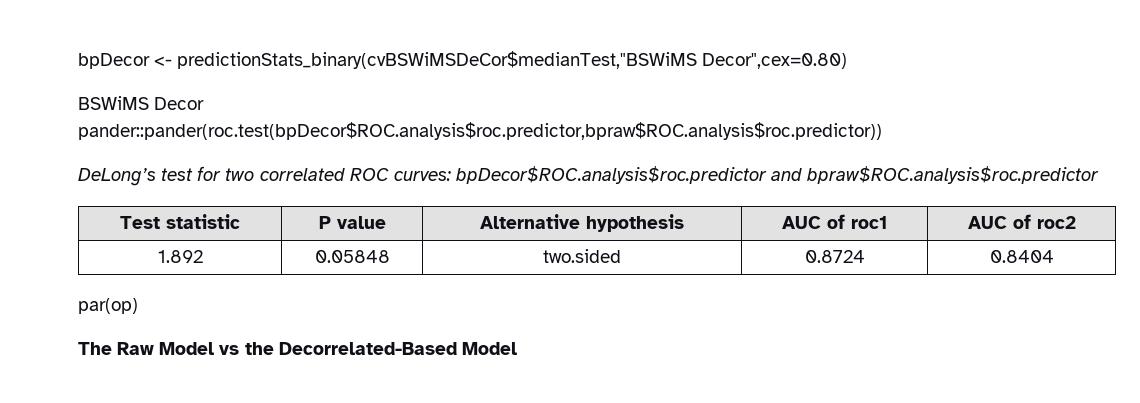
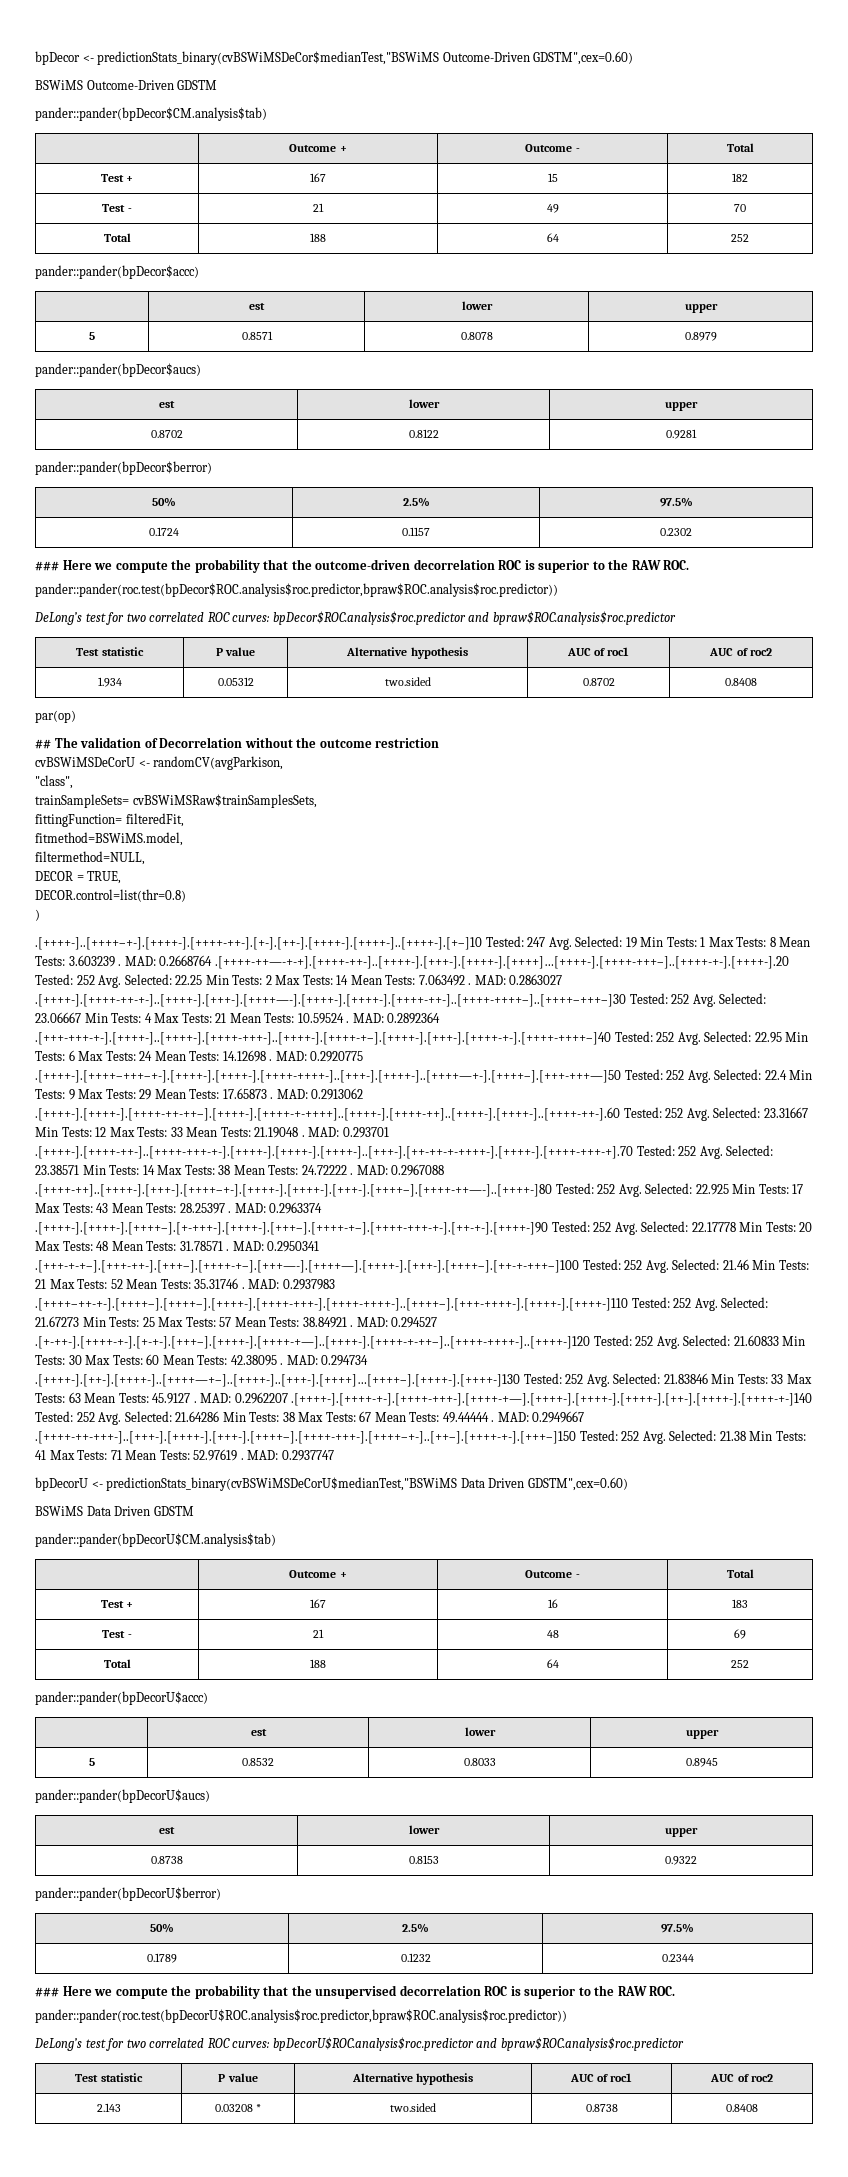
[702,53,848,69] [78,96,205,110] Decor",cex=0.80) // BSWiMS Decor -> [442,51,634,65] [35,80,218,90] [35,107,267,121] [289,144,347,152] [525,144,580,152] [726,143,754,152] [100,174,134,182] [310,173,326,182] [547,173,558,182] [732,173,748,182] [102,204,132,212] [313,203,324,212] [546,204,559,213] [734,204,746,212] [103,233,131,242] [310,233,326,242] [546,233,559,242] [731,234,749,242] [35,265,199,279] [249,303,265,310] [461,301,493,310] [684,303,718,313] [89,332,95,340] [241,331,273,340] [460,332,493,340] [684,332,717,341] [35,363,201,377] [159,401,175,408] [408,399,440,408] [665,401,698,411] [150,430,183,438] [408,429,439,438] [666,429,697,439] [35,461,212,475] [152,497,176,507] [402,497,430,507] [659,497,693,507] [149,527,179,536] [402,527,430,536] [660,528,692,536] [35,559,690,573] Outcome-Driven GDSTM",cex=0.60) // BSWiMS Outcome-Driven GDSTM // pander::pander(bpDecor$CM.analysis$tab) // | Outcome + | Outcome - | Total // Test + | 167 | 15 | 182 // Test - | 21 | 49 | 70 // Total | 188 | 64 | 252 // pander::pander(bpDecor$accc) // | est | lower | upper // 5 | 0.8571 | 0.8078 | 0.8979 // pander::pander(bpDecor$aucs) // est | lower | upper // 0.8702 | 0.8122 | 0.9281 // pander::pander(bpDecor$berror) // 50% | 2.5% | 97.5% // 0.1724 | 0.1157 | 0.2302 // ### Here we compute the probability that the outcome-driven decorrelation ROC is superior to the RAW ROC.
[157,250,203,263] [314,250,390,263] [543,249,621,263] [804,250,865,263] [989,250,1054,263] 1.892 | 0.05848 | two.sided | 0.8724 | 0.8404 -> [97,677,122,687] [217,677,254,686] [384,677,431,686] [582,678,615,686] [725,678,757,686] 1.934 | 0.05312 | two.sided | 0.8702 | 0.8408
[78,342,517,355] The Raw Model vs the Decorrelated-Based Model -> [35,737,440,749] [35,756,284,770] [35,775,73,789] [35,794,317,808] [35,813,184,827] [35,832,183,846] [35,851,145,865] [35,871,122,884] [35,889,186,902] [35,909,40,921] [35,936,811,950] [35,955,789,969] [35,974,563,988] [35,993,767,1007] [35,1012,441,1024] [35,1031,809,1045] [35,1050,364,1062] [35,1069,813,1083] [35,1088,364,1100] [35,1107,808,1121] [35,1127,389,1138] [35,1145,774,1159] [35,1164,445,1176] [35,1183,804,1197] [35,1202,323,1214] [35,1221,813,1235] [35,1241,320,1252] [35,1259,809,1273] [35,1278,335,1290] [35,1297,769,1311] [35,1316,438,1328] [35,1335,806,1349] [35,1354,369,1366] [35,1373,812,1387] [35,1392,813,1406] [35,1411,585,1425] [35,1430,806,1444] [35,1449,334,1461] [35,1477,628,1491] [35,1506,194,1516] [35,1533,276,1547] [289,1570,347,1578] [525,1570,580,1578] [726,1569,754,1578] [100,1600,134,1608] [310,1599,326,1608] [547,1599,558,1608] [732,1599,748,1608] [102,1630,132,1638] [313,1629,324,1638] [546,1630,559,1638] [734,1629,746,1639] [103,1659,131,1668] [310,1659,326,1668] [546,1659,559,1668] [731,1660,749,1668] [35,1691,208,1705] [250,1729,267,1736] [464,1727,496,1736] [685,1729,719,1739] [88,1758,95,1766] [242,1758,274,1766] [463,1758,496,1766] [685,1758,718,1767] [35,1789,210,1803] [159,1827,175,1834] [408,1825,440,1834] [665,1827,698,1837] [150,1856,183,1864] [408,1855,439,1864] [665,1856,697,1865] [35,1887,221,1901] [150,1923,174,1933] [402,1923,429,1933] [661,1923,694,1933] [147,1953,177,1963] [400,1953,431,1962] [661,1954,694,1962] [35,1985,676,1999] [35,2009,567,2023] [34,2037,684,2051] [75,2073,143,2082] [218,2073,258,2082] [351,2073,474,2085] [569,2073,633,2082] [710,2074,773,2082] [96,2103,121,2112] [214,2104,262,2112] [390,2103,436,2112] [585,2104,618,2112] [726,2104,758,2112] ## The validation of Decorrelation without the outcome restriction // cvBSWiMSDeCorU <- randomCV(avgParkison, // "class", // trainSampleSets= cvBSWiMSRaw$trainSamplesSets, // fittingFunction= filteredFit, // fitmethod=BSWiMS.model, // filtermethod=NULL, // DECOR = TRUE, // DECOR.control=list(thr=0.8) // ) // .[++++-]..[++++–+-].[++++-].[++++-++-].[+-].[++-].[++++-].[++++-]..[++++-].[+–]10 Tested: 247 Avg. Selected: 19 Min Tests: 1 Max Tests: 8 Mean Tests: 3.603239 . MAD: 0.2668764 .[++++-++—-+-+].[++++-++-]..[++++-].[+++-].[++++-].[++++]…[++++-].[++++-+++–]..[++++-+-].[++++-].20 Tested: 252 Avg. Selected: 22.25 Min Tests: 2 Max Tests: 14 Mean Tests: 7.063492 . MAD: 0.2863027 .[++++-].[++++-++-+-]..[++++-].[+++-].[++++—-].[++++-].[++++-].[++++-++-]..[++++-++++–]..[++++–+++–]30 Tested: 252 Avg. Selected: 23.06667 Min Tests: 4 Max Tests: 21 Mean Tests: 10.59524 . MAD: 0.2892364 .[+++-+++-+-].[++++-]..[++++-].[++++-+++-]..[++++-].[++++-+–].[++++-].[+++-].[++++-+-].[++++-++++–]40 Tested: 252 Avg. Selected: 22.95 Min Tests: 6 Max Tests: 24 Mean Tests: 14.12698 . MAD: 0.2920775 .[++++-].[++++–+++–+-].[++++-].[++++-].[++++-++++-]..[+++-].[++++-]..[++++—+-].[++++–].[+++-+++—]50 Tested: 252 Avg. Selected: 22.4 Min Tests: 9 Max Tests: 29 Mean Tests: 17.65873 . MAD: 0.2913062 .[++++-].[++++-].[++++-++-++–].[++++-].[++++-+-++++]..[++++-].[++++-++]..[++++-].[++++-]..[++++-++-].60 Tested: 252 Avg. Selected: 23.31667 Min Tests: 12 Max Tests: 33 Mean Tests: 21.19048 . MAD: 0.293701 .[++++-].[++++-++-]..[++++-+++-+-].[++++-].[++++-].[++++-]..[+++-].[++-++-+-++++-].[++++-].[++++-+++-+].70 Tested: 252 Avg. Selected: 23.38571 Min Tests: 14 Max Tests: 38 Mean Tests: 24.72222 . MAD: 0.2967088 .[++++-++]..[++++-].[+++-].[++++–+-].[++++-].[++++-].[+++-].[++++–].[++++-++—-]..[++++-]80 Tested: 252 Avg. Selected: 22.925 Min Tests: 17 Max Tests: 43 Mean Tests: 28.25397 . MAD: 0.2963374 .[++++-].[++++-].[++++–].[+-+++-].[++++-].[+++–].[++++-+–].[++++-+++-+-].[++-+-].[++++-]90 Tested: 252 Avg. Selected: 22.17778 Min Tests: 20 Max Tests: 48 Mean Tests: 31.78571 . MAD: 0.2950341 .[+++-+-+–].[+++-++-].[+++–].[++++-+–].[+++—-].[++++—].[++++-].[+++-].[++++–].[++-+-+++–]100 Tested: 252 Avg. Selected: 21.46 Min Tests: 21 Max Tests: 52 Mean Tests: 35.31746 . MAD: 0.2937983 .[++++–++-+-].[++++–].[++++–].[++++-].[++++-+++-].[++++-++++-]..[++++–].[+++-++++-].[++++-].[++++-]110 Tested: 252 Avg. Selected: 21.67273 Min Tests: 25 Max Tests: 57 Mean Tests: 38.84921 . MAD: 0.294527 .[+-++-].[++++-+-].[+-+-].[+++–].[++++-].[++++-+—]..[++++-].[++++-+-++–]..[++++-++++-]..[++++-]120 Tested: 252 Avg. Selected: 21.60833 Min Tests: 30 Max Tests: 60 Mean Tests: 42.38095 . MAD: 0.294734 .[++++-].[++-].[++++-]..[++++—+–]..[++++-]..[+++-].[++++]…[++++–].[++++-].[++++-]130 Tested: 252 Avg. Selected: 21.83846 Min Tests: 33 Max Tests: 63 Mean Tests: 45.9127 . MAD: 0.2962207 .[++++-].[++++-+-].[++++-+++-].[++++-+—].[++++-].[++++-].[++++-].[++-].[++++-].[++++-+-]140 Tested: 252 Avg. Selected: 21.64286 Min Tests: 38 Max Tests: 67 Mean Tests: 49.44444 . MAD: 0.2949667 .[++++-++-+++-]..[+++-].[++++-].[+++-].[++++–].[++++-+++-].[++++–+-]..[++–].[++++-+-].[+++–]150 Tested: 252 Avg. Selected: 21.38 Min Tests: 41 Max Tests: 71 Mean Tests: 52.97619 . MAD: 0.2937747 // bpDecorU <- predictionStats_binary(cvBSWiMSDeCorU$medianTest,"BSWiMS Data Driven GDSTM",cex=0.60) // BSWiMS Data Driven GDSTM // pander::pander(bpDecorU$CM.analysis$tab) // | Outcome + | Outcome - | Total // Test + | 167 | 16 | 183 // Test - | 21 | 48 | 69 // Total | 188 | 64 | 252 // pander::pander(bpDecorU$accc) // | est | lower | upper // 5 | 0.8532 | 0.8033 | 0.8945 // pander::pander(bpDecorU$aucs) // est | lower | upper // 0.8738 | 0.8153 | 0.9322 // pander::pander(bpDecorU$berror) // 50% | 2.5% | 97.5% // 0.1789 | 0.1232 | 0.2344 // ### Here we compute the probability that the unsupervised decorrelation ROC is superior to the RAW ROC. // pander::pander(roc.test(bpDecorU$ROC.analysis$roc.predictor,bpraw$ROC.analysis$roc.predictor)) // DeLong’s test for two correlated ROC curves: bpDecorU$ROC.analysis$roc.predictor and bpraw$ROC.analysis$roc.predictor // Test statistic | P value | Alternative hypothesis | AUC of roc1 | AUC of roc2 // 2.143 | 0.03208 * | two.sided | 0.8738 | 0.8408

